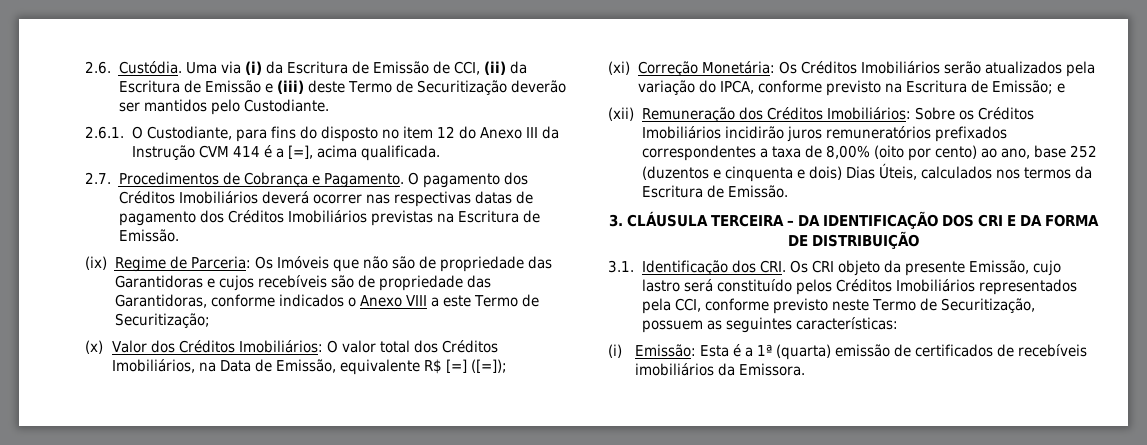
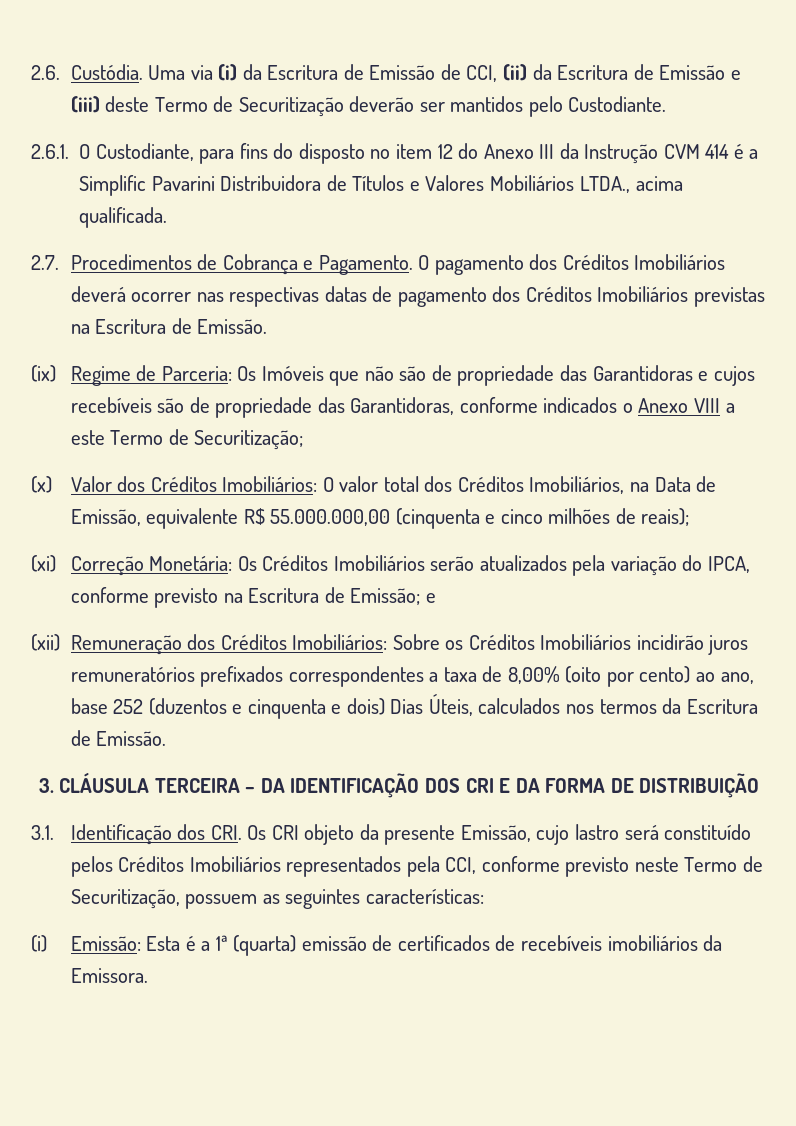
[287,145,313,159] [=], -> [79,175,631,196] Simplific Pavarini Distribuidora de Títulos e Valores Mobiliários LTDA.,
[445,359,507,373] [=] ([=]); -> [270,508,690,529] 55.000.000,00 (cinquenta e cinco milhões de reais);

